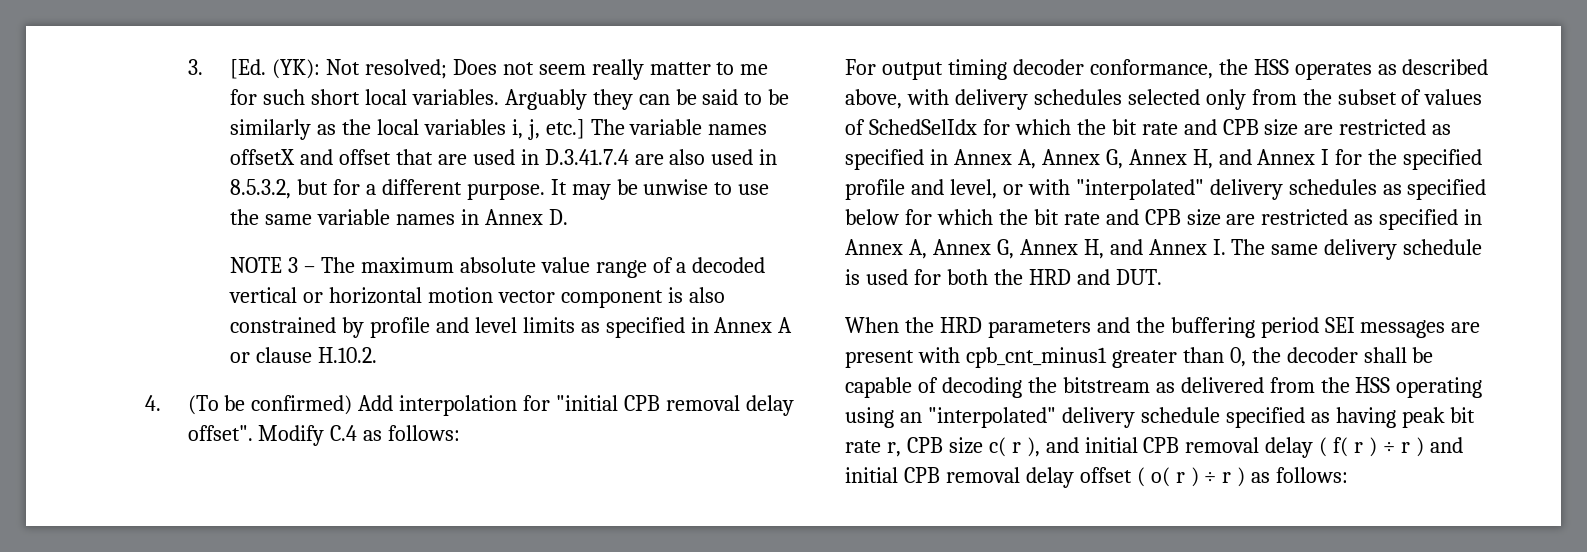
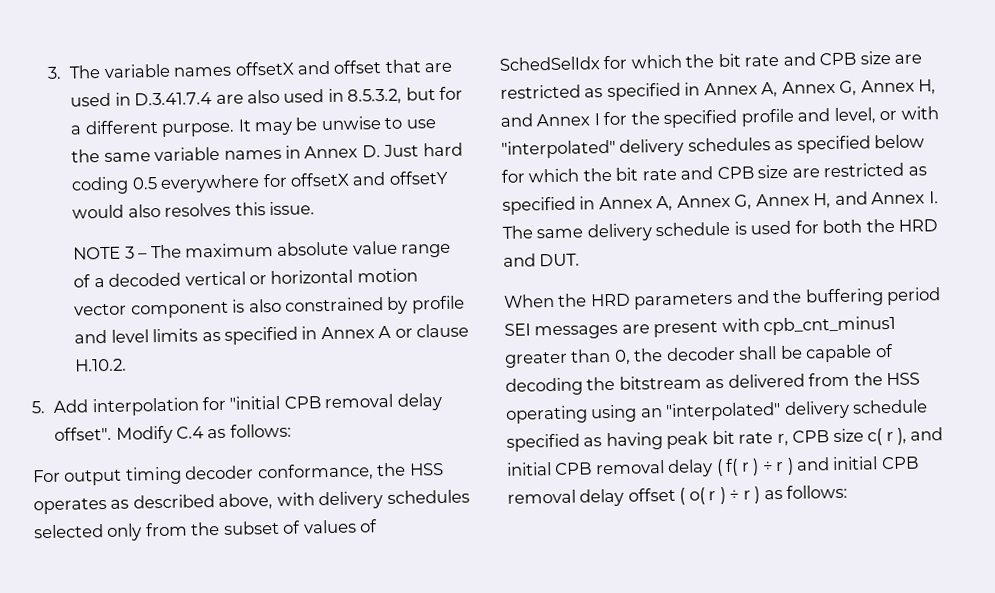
[230,59,769,80] [230,89,790,110] [230,119,585,140] [Ed. (YK): Not resolved; Does not seem really matter to me for such short local variables. Arguably they can be said to be similarly as the local variables i, j, etc.] -> (63, 72) none
(568, 217) none -> [383,142,463,158] [71,170,448,195] [72,201,315,219] Just hard coding 0.5 everywhere for offsetX and offsetY would also resolves this issue.
[145,395,353,415] 4. (To be confirmed) -> [31,401,46,414] 5.

